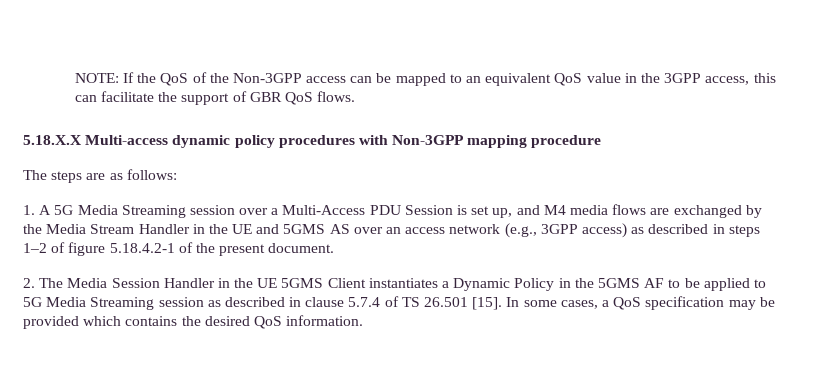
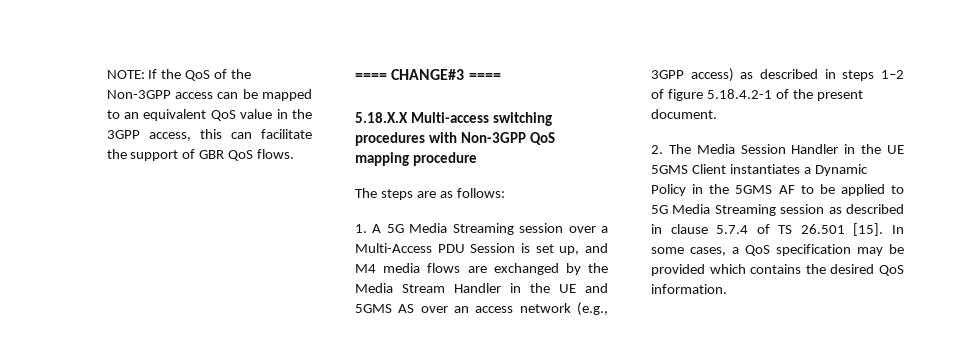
(356, 96) none -> [355,69,501,80] // ==== CHANGE#3 ====
[172,135,275,148] dynamic policy -> [492,112,552,126] switching
(465, 140) none -> [529,132,555,145] QoS

